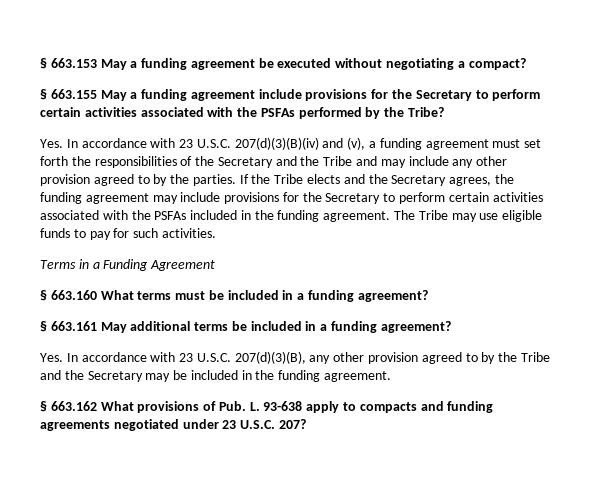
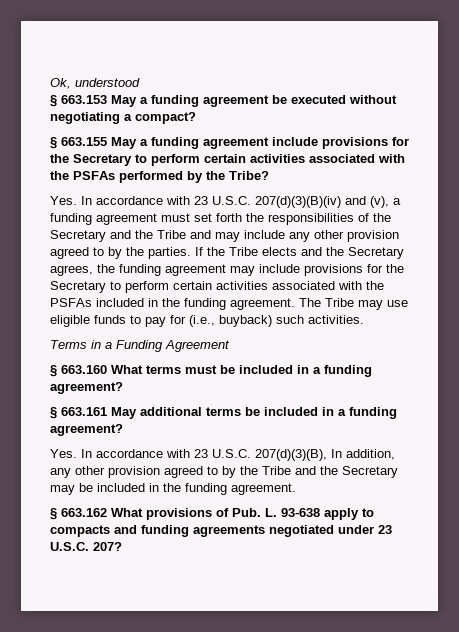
(40, 63) none -> [50,78,140,89] Ok, understood //
(130, 233) none -> [189,315,272,327] (i.e., buyback)
(306, 357) none -> [331,449,395,460] In addition,

